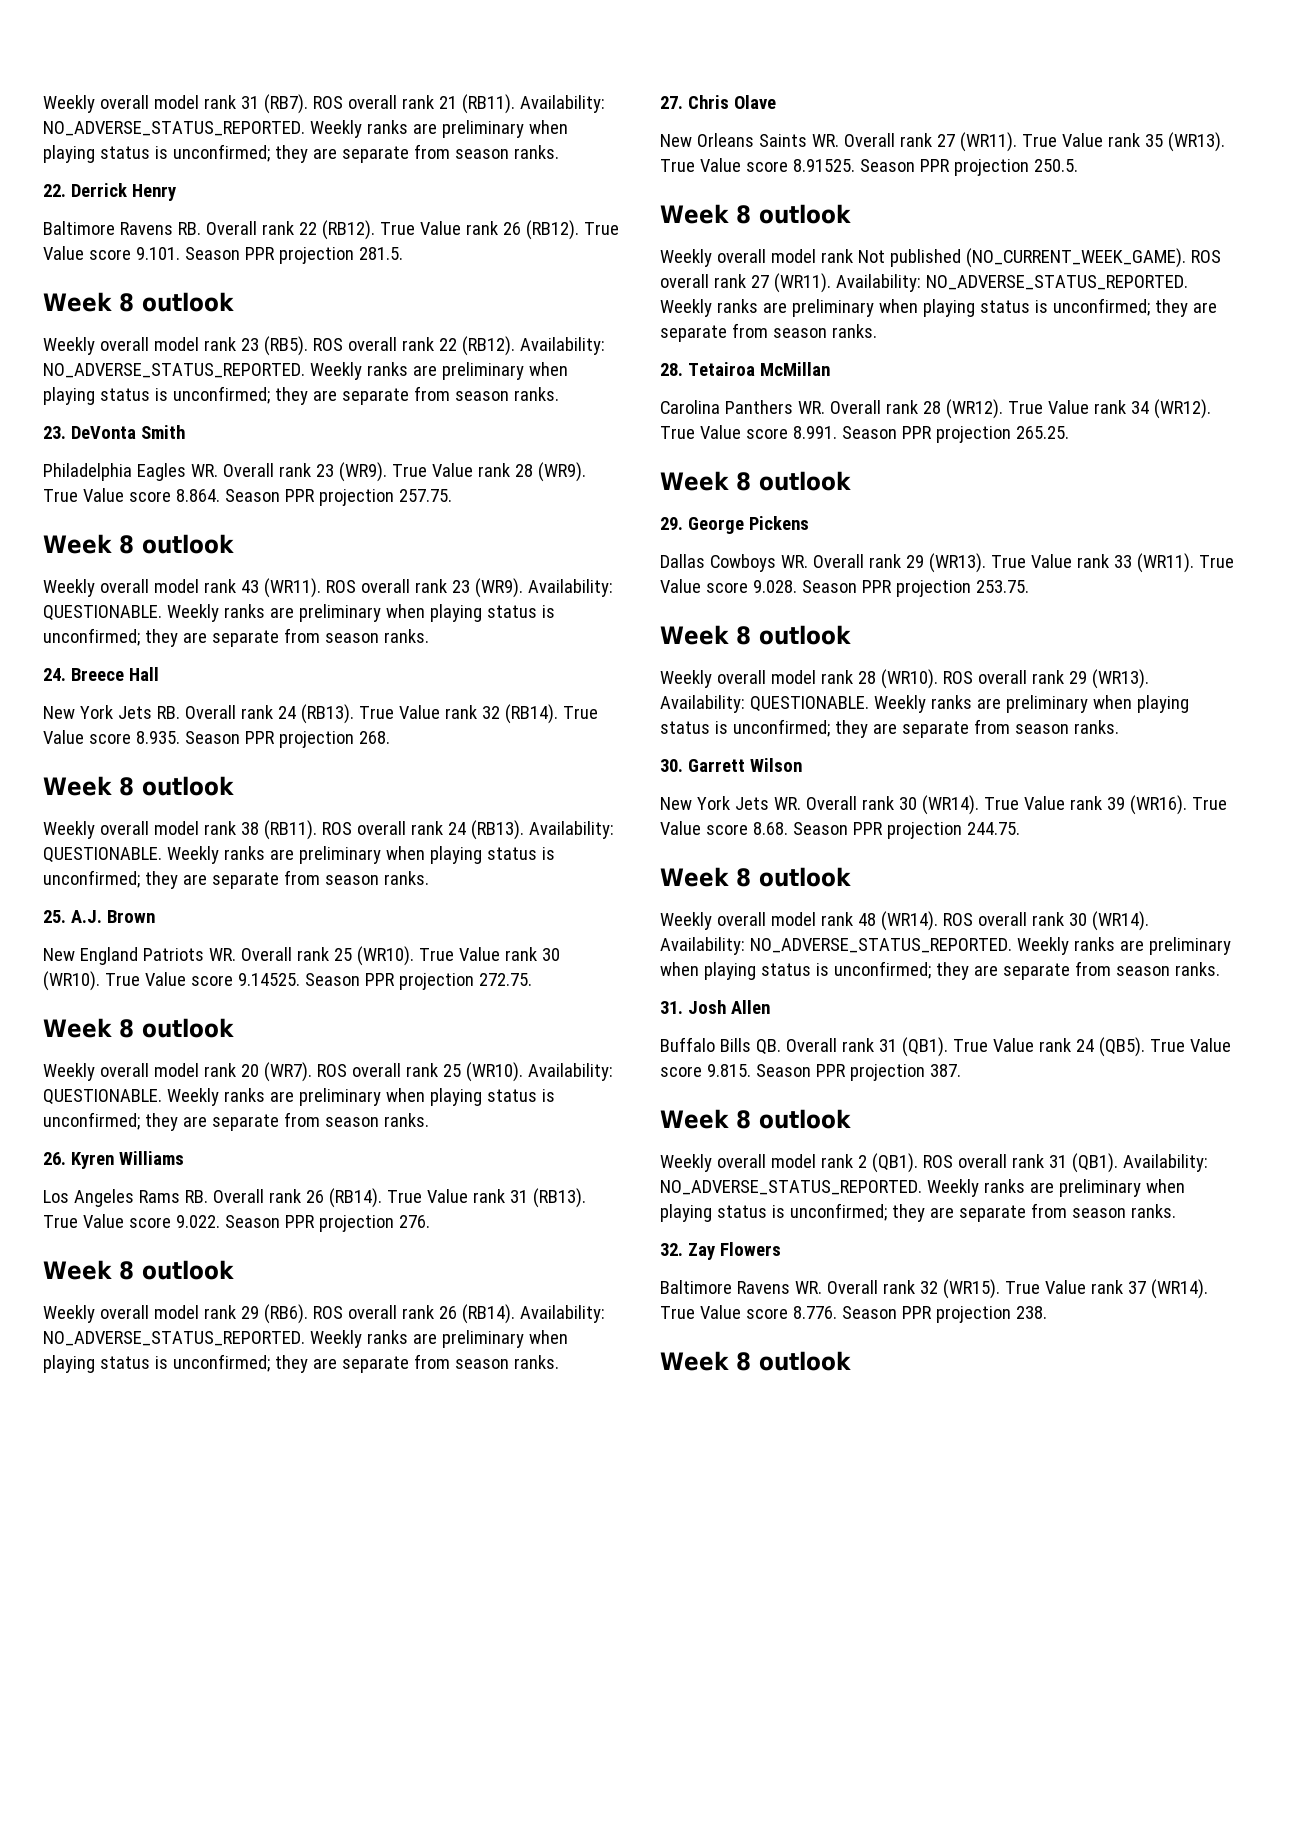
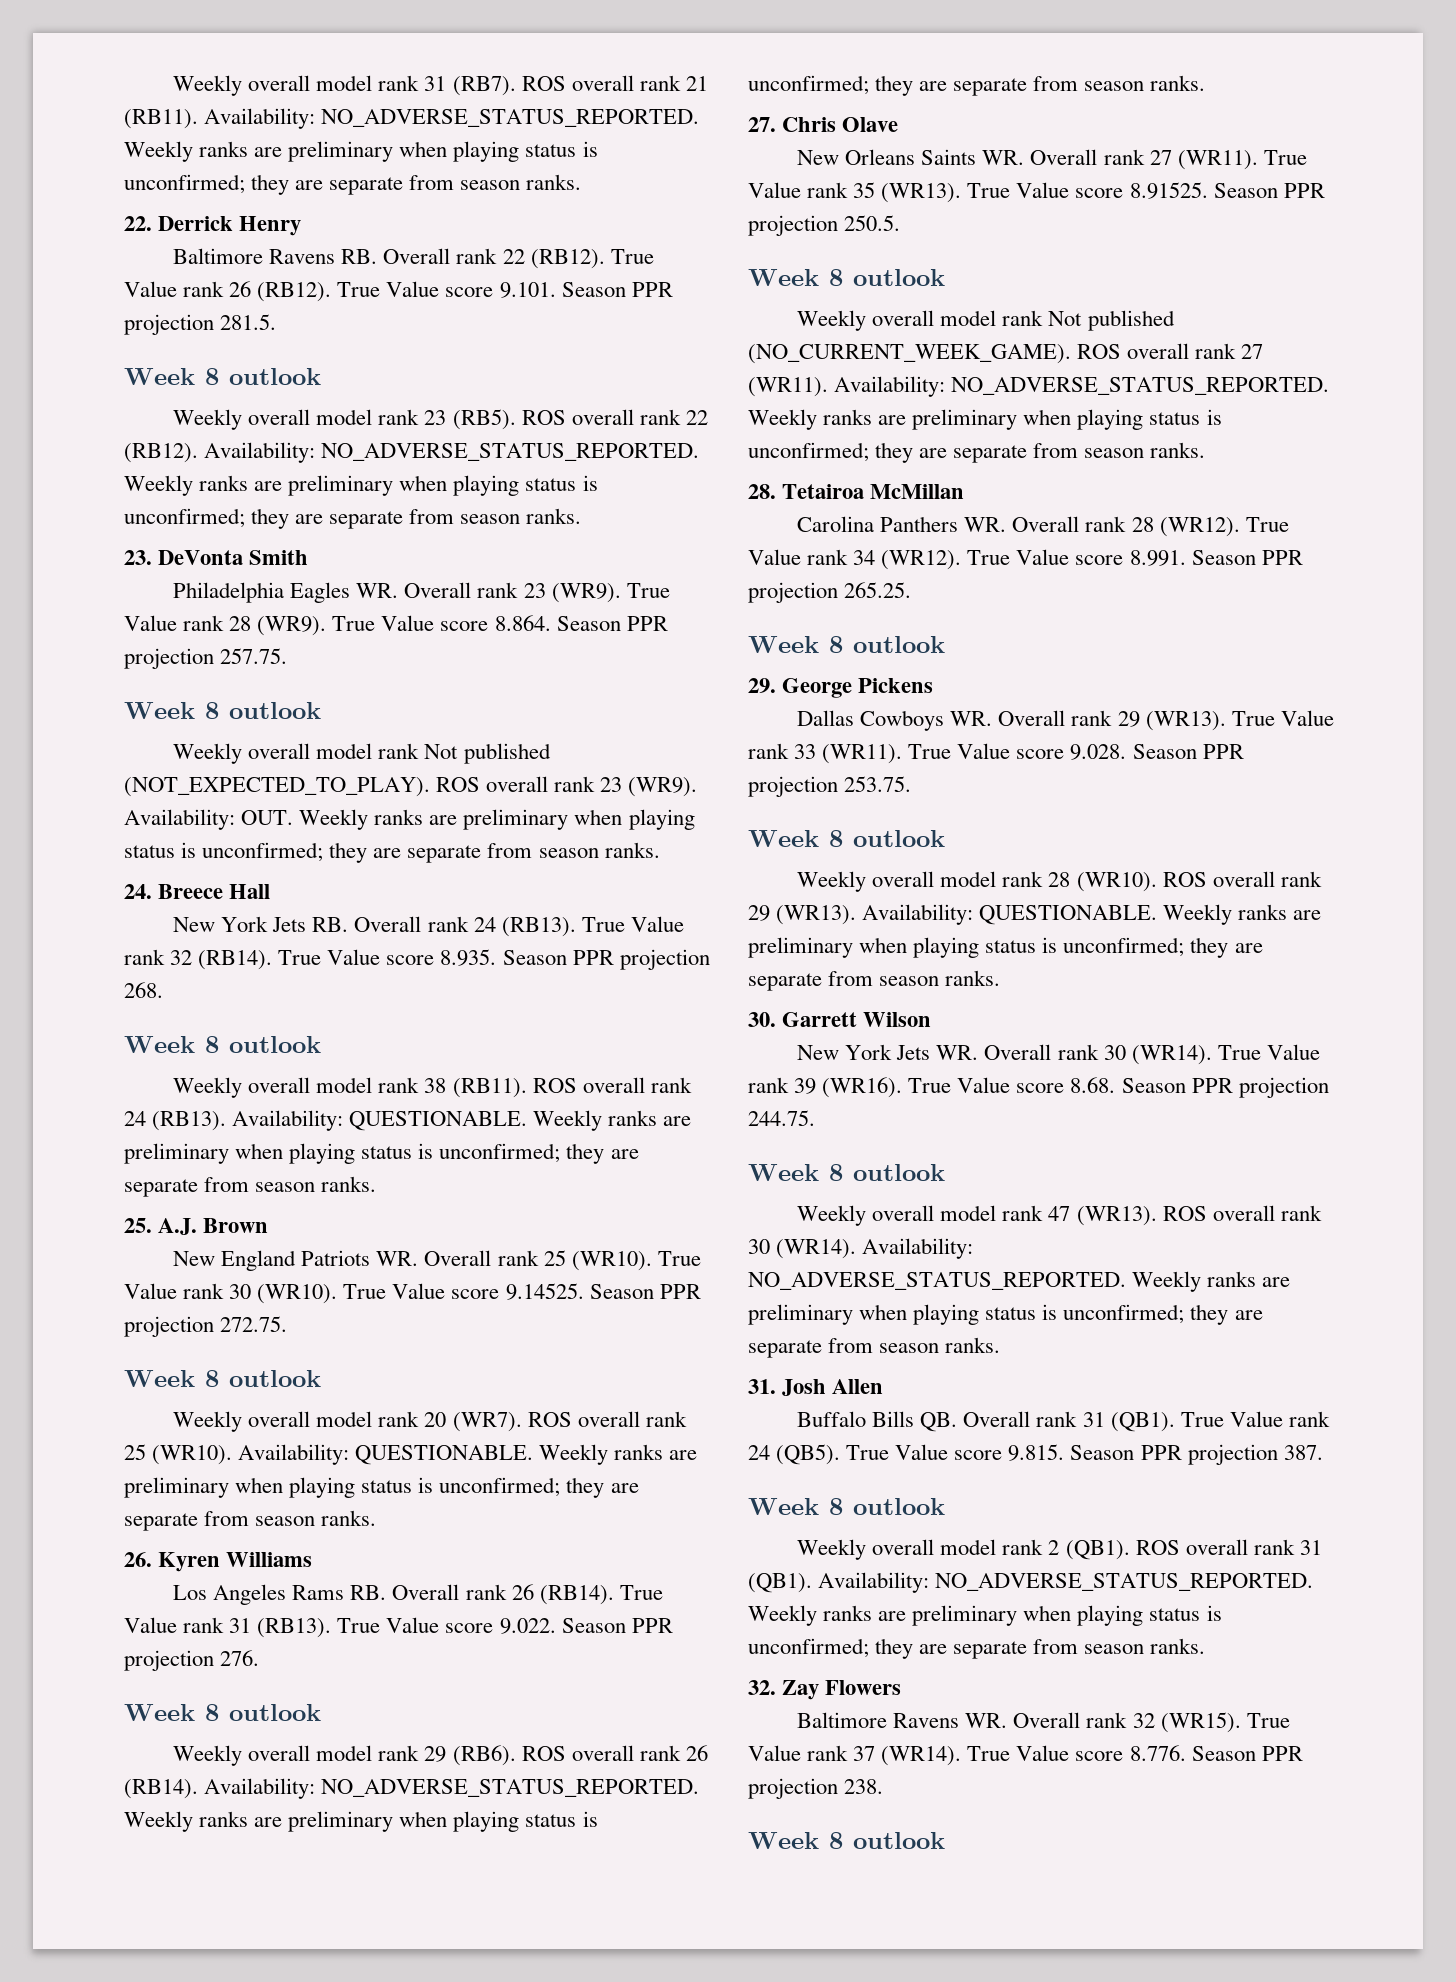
[240,578,321,598] 43 (WR11). -> [424,743,551,764] [124,777,430,797] Not published (NOT_EXPECTED_TO_PLAY).
[43,605,162,621] QUESTIONABLE. -> [241,810,294,825] OUT.
[857,911,938,931] 48 (WR14). -> [1048,1206,1157,1226] 47 (WR13).

